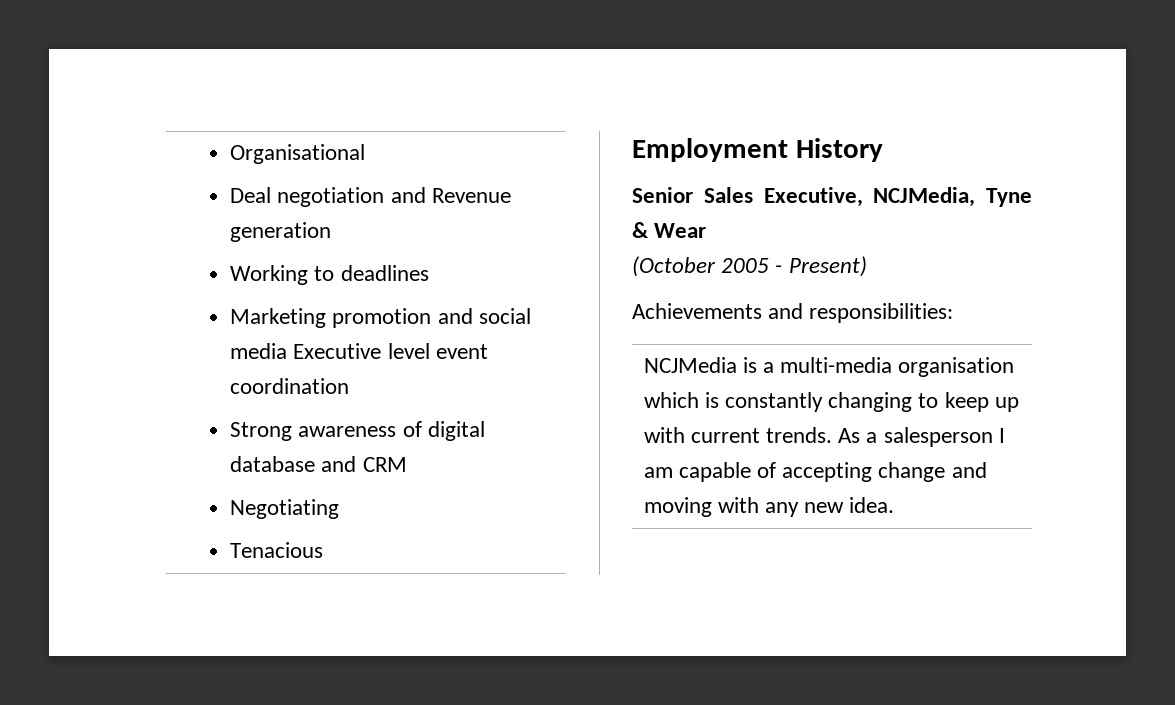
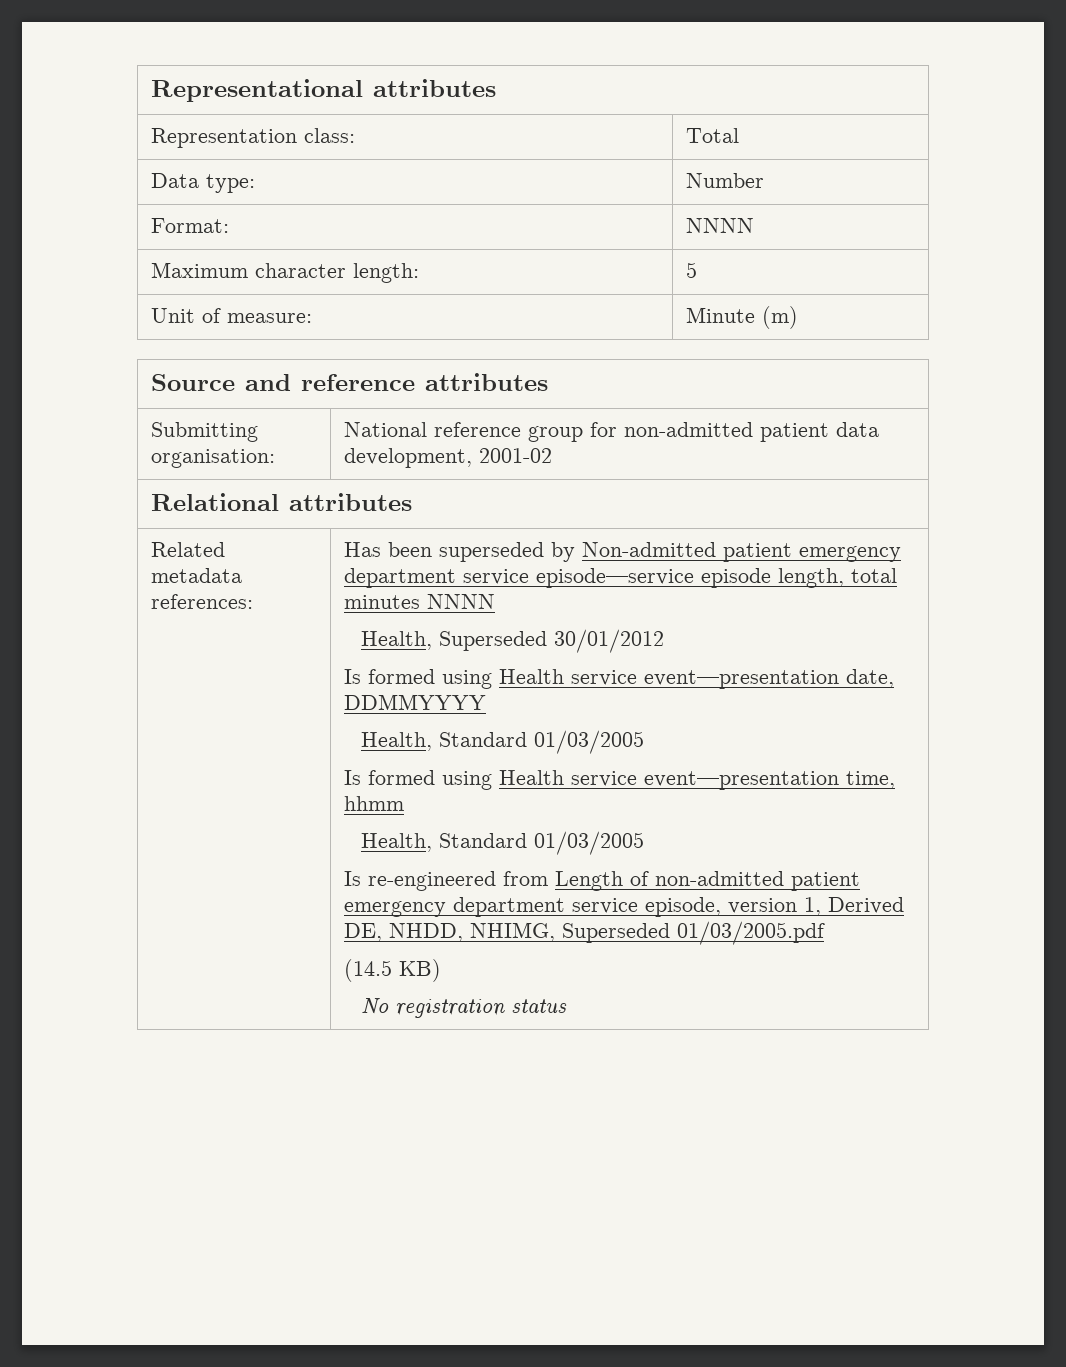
[230,144,366,164] [230,187,511,207] [230,222,332,242] [230,265,429,285] [230,308,531,328] [230,343,488,359] [230,378,350,394] [230,421,485,441] [230,456,407,472] [230,499,340,519] [230,542,324,558] [632,138,883,162] [632,187,1032,207] [632,222,707,238] [632,256,867,277] [632,303,954,323] [643,357,1015,377] [643,392,1019,412] [643,427,1005,447] [643,462,987,482] [643,497,895,517] Organisational // Deal negotiation and Revenue generation // Working to deadlines // Marketing promotion and social media Executive level event coordination // Strong awareness of digital database and CRM // Negotiating // Tenacious // Employment History // Senior Sales Executive, NCJMedia, Tyne & Wear // (October 2005 - Present) // Achievements and responsibilities: // NCJMedia is a multi-media organisation which is constantly changing to keep up with current trends. As a salesperson I am capable of accepting change and moving with any new idea. -> [151,79,497,102] [151,128,356,148] [686,128,740,143] [151,173,256,193] [686,173,765,188] [151,218,230,233] [686,218,755,233] [151,262,420,283] [686,262,698,278] [151,308,313,323] [686,306,799,329] [151,373,549,391] [151,422,259,442] [151,449,276,468] [344,422,880,442] [344,448,553,468] [151,493,413,511] [151,542,226,557] [151,568,243,583] [151,594,254,609] [344,542,902,562] [344,568,898,588] [344,594,496,609] [361,629,665,653] [344,669,895,689] [344,694,487,710] [361,730,645,754] [344,770,896,790] [344,796,405,811] [361,831,645,855] [344,871,861,891] [344,897,905,917] [344,921,826,945] [344,959,442,982] [361,998,568,1018] Representational attributes // Representation class: | Total // Data type: | Number // Format: | NNNN // Maximum character length: | 5 // Unit of measure: | Minute (m) // Source and reference attributes // Submitting organisation: | National reference group for non-admitted patient data development, 2001-02 // Relational attributes // Related metadata references: | Has been superseded by Non-admitted patient emergency department service episode—service episode length, total minutes NNNN // Health, Superseded 30/01/2012 // Is formed using Health service event—presentation date, DDMMYYYY // Health, Standard 01/03/2005 // Is formed using Health service event—presentation time, hhmm // Health, Standard 01/03/2005 // Is re-engineered from Length of non-admitted patient emergency department service episode, version 1, Derived DE, NHDD, NHIMG, Superseded 01/03/2005.pdf // (14.5 KB) // No registration status

